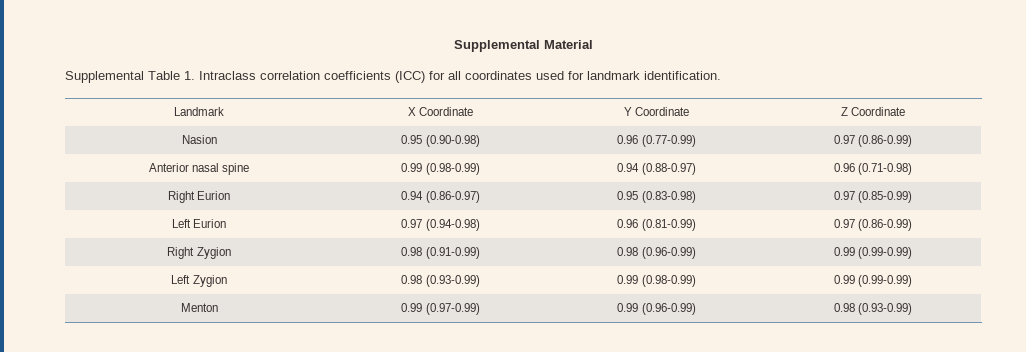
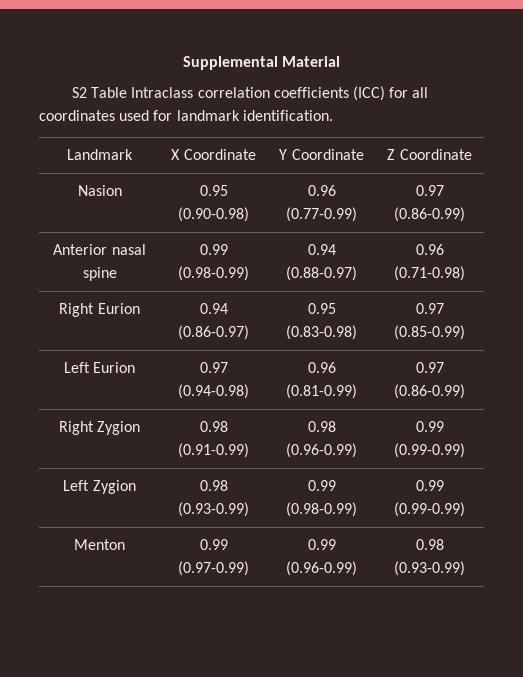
[65,71,195,83] Supplemental Table 1. -> [72,87,128,98] S2 Table

